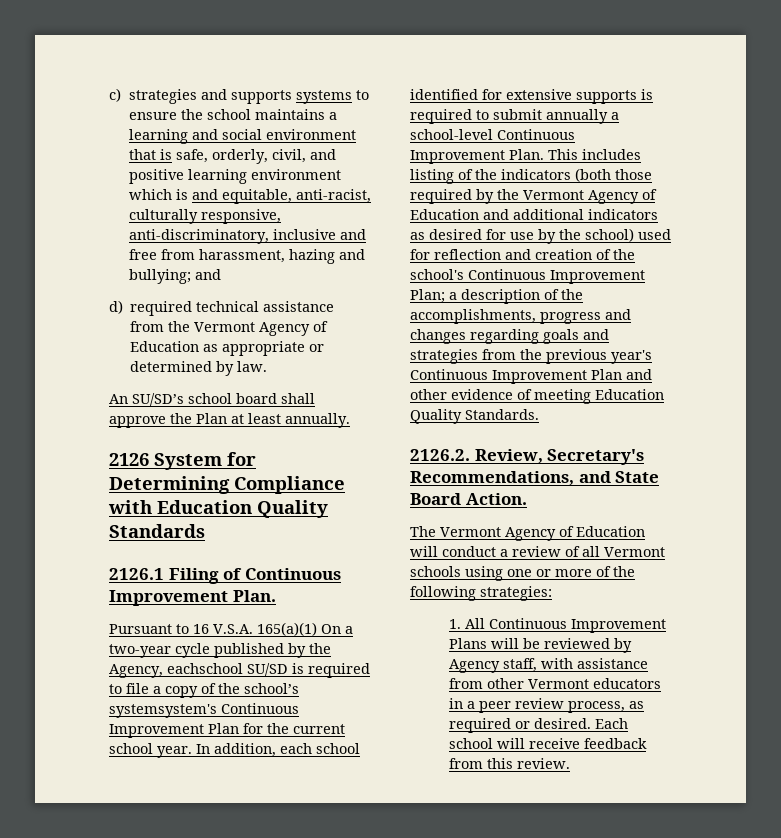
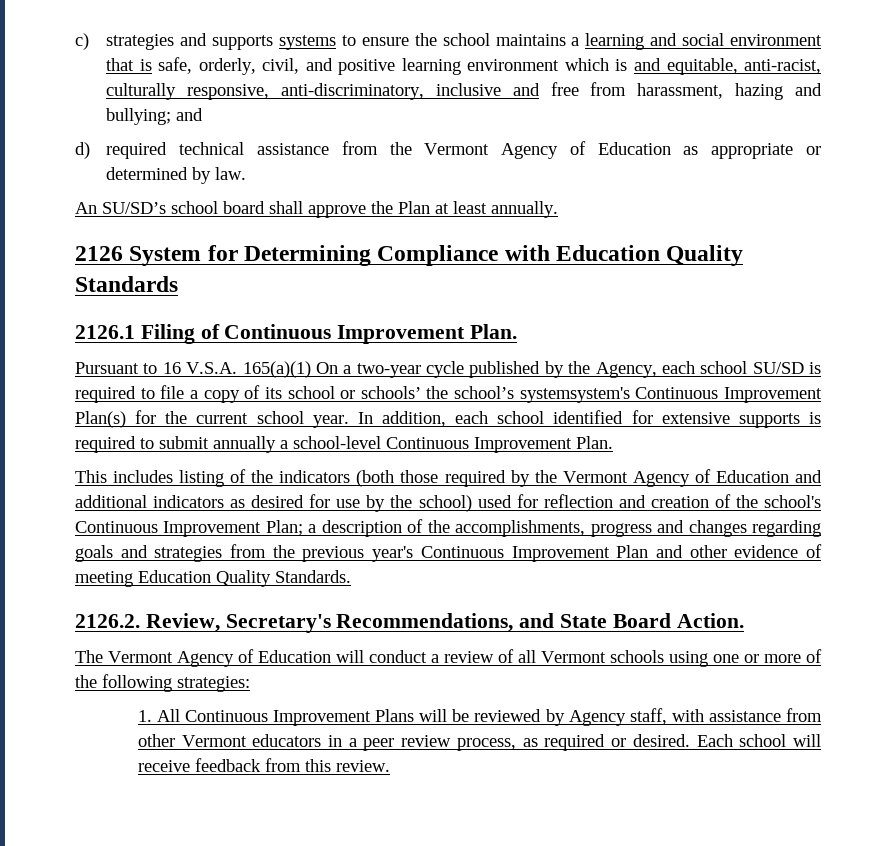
[167,663,243,674] eachschool -> [661,361,748,374] each school
(216, 688) none -> [264,386,421,399] its school or schools’
[208,723,239,734] Plan -> [75,411,126,428] Plan(s)
(544, 154) none -> (613, 442) //

